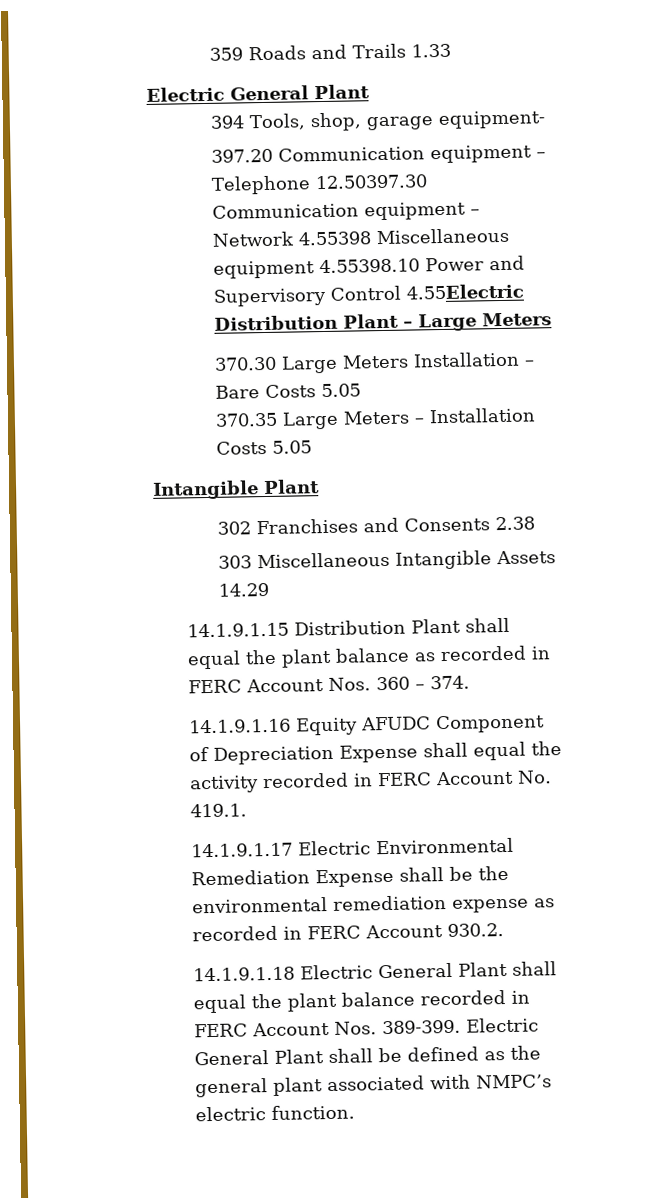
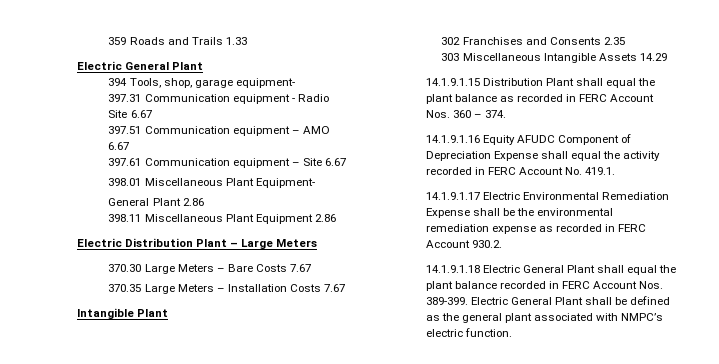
[210,144,546,164] [210,174,428,195] [211,201,480,221] [211,227,509,247] [212,255,525,279] [212,283,524,307] 397.20 Communication equipment – Telephone 12.50397.30 Communication equipment – Network 4.55398 Miscellaneous equipment 4.55398.10 Power and Supervisory Control 4.55Electric -> [108,94,329,104] [108,110,152,118] [108,126,330,136] [108,142,130,150] [108,158,346,168] [108,178,315,188] [108,198,204,206] [108,214,336,224] [76,238,122,247] 397.31 Communication equipment - Radio Site 6.67 // 397.51 Communication equipment – AMO 6.67 // 397.61 Communication equipment – Site 6.67 // 398.01 Miscellaneous Plant Equipment- // General Plant 2.86 // 398.11 Miscellaneous Plant Equipment 2.86 // Electric
[412,351,520,368] Installation -> (214, 268) none
[320,383,361,398] 5.05 -> [290,264,312,272] 7.67
[271,440,312,454] 5.05 -> [324,284,346,292] 7.67
[494,516,535,531] 2.38 -> [603,37,625,45] 2.35

